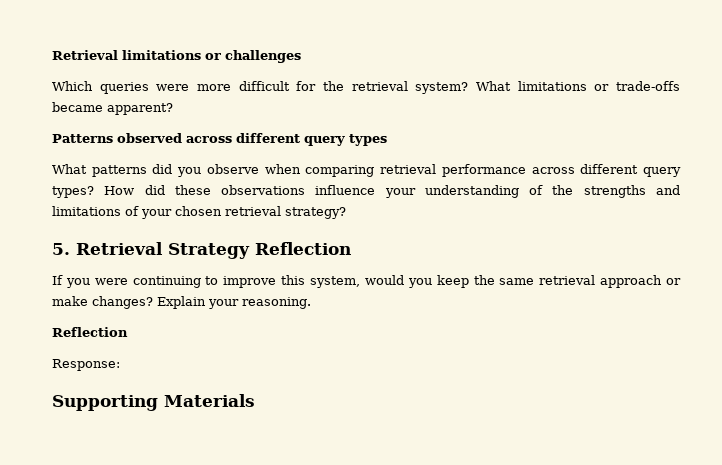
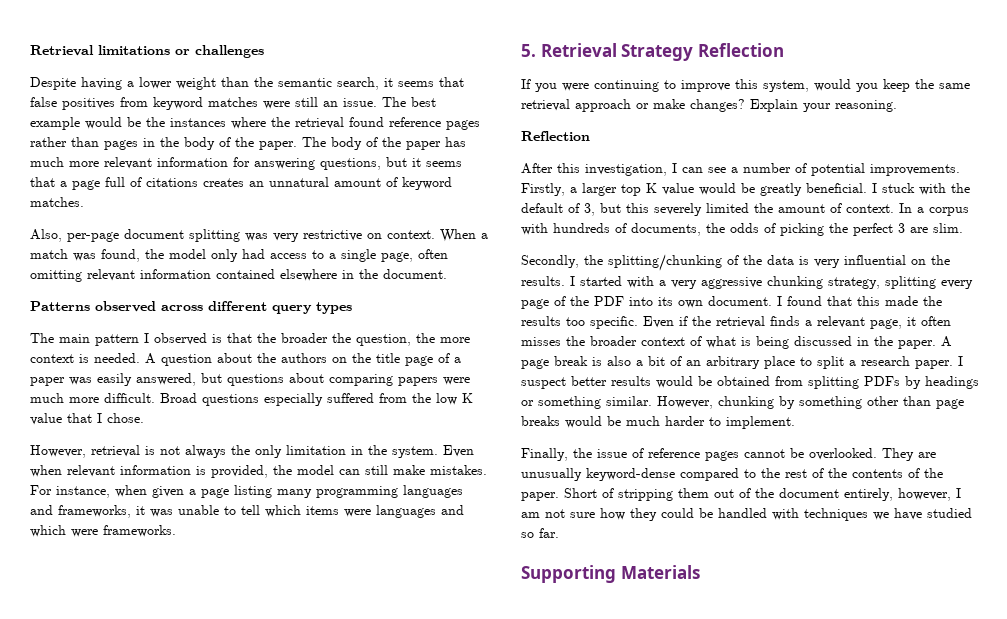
[52,81,680,94] [52,102,173,115] Which queries were more difficult for the retrieval system? What limitations or trade-offs became apparent? -> [30,77,464,90] [30,97,436,110] [30,117,480,130] [30,137,466,150] [30,157,462,170] [30,177,452,190] [30,197,84,207] [30,229,488,242] [30,249,448,262] [30,269,447,282] Despite having a lower weight than the semantic search, it seems that false positives from keyword matches were still an issue. The best example would be the instances where the retrieval found reference pages rather than pages in the body of the paper. The body of the paper has much more relevant information for answering questions, but it seems that a page full of citations creates an unnatural amount of keyword matches. // Also, per-page document splitting was very restrictive on context. When a match was found, the model only had access to a single page, often omitting relevant information contained elsewhere in the document.
[52,164,682,177] [52,185,680,198] [52,206,346,219] What patterns did you observe when comparing retrieval performance across different query types? How did these observations influence your understanding of the strengths and limitations of your chosen retrieval strategy? -> [30,333,470,346] [30,353,461,366] [30,373,470,386] [30,393,473,406] [30,413,144,425] [30,445,474,458] [30,465,487,478] [30,485,463,498] [30,505,464,518] [30,525,176,537] The main pattern I observed is that the broader the question, the more context is needed. A question about the authors on the title page of a paper was easily answered, but questions about comparing papers were much more difficult. Broad questions especially suffered from the low K value that I chose. // However, retrieval is not always the only limitation in the system. Even when relevant information is provided, the model can still make mistakes. For instance, when given a page listing many programming languages and frameworks, it was unable to tell which items were languages and which were frameworks.
[52,359,120,371] Response: -> [521,163,960,176] [521,183,970,196] [521,203,969,216] [521,223,963,236] [521,254,950,271] [521,276,973,289] [521,296,942,309] [521,316,951,329] [521,336,952,349] [521,356,963,369] [521,376,979,389] [521,396,964,409] [521,416,795,429] [521,448,936,461] [521,468,943,481] [521,488,961,501] [521,508,972,521] [521,528,559,538] After this investigation, I can see a number of potential improvements. Firstly, a larger top K value would be greatly beneficial. I stuck with the default of 3, but this severely limited the amount of context. In a corpus with hundreds of documents, the odds of picking the perfect 3 are slim. // Secondly, the splitting/chunking of the data is very influential on the results. I started with a very aggressive chunking strategy, splitting every page of the PDF into its own document. I found that this made the results too specific. Even if the retrieval finds a relevant page, it often misses the broader context of what is being discussed in the paper. A page break is also a bit of an arbitrary place to split a research paper. I suspect better results would be obtained from splitting PDFs by headings or something similar. However, chunking by something other than page breaks would be much harder to implement. // Finally, the issue of reference pages cannot be overlooked. They are unusually keyword-dense compared to the rest of the contents of the paper. Short of stripping them out of the document entirely, however, I am not sure how they could be handled with techniques we have studied so far.

